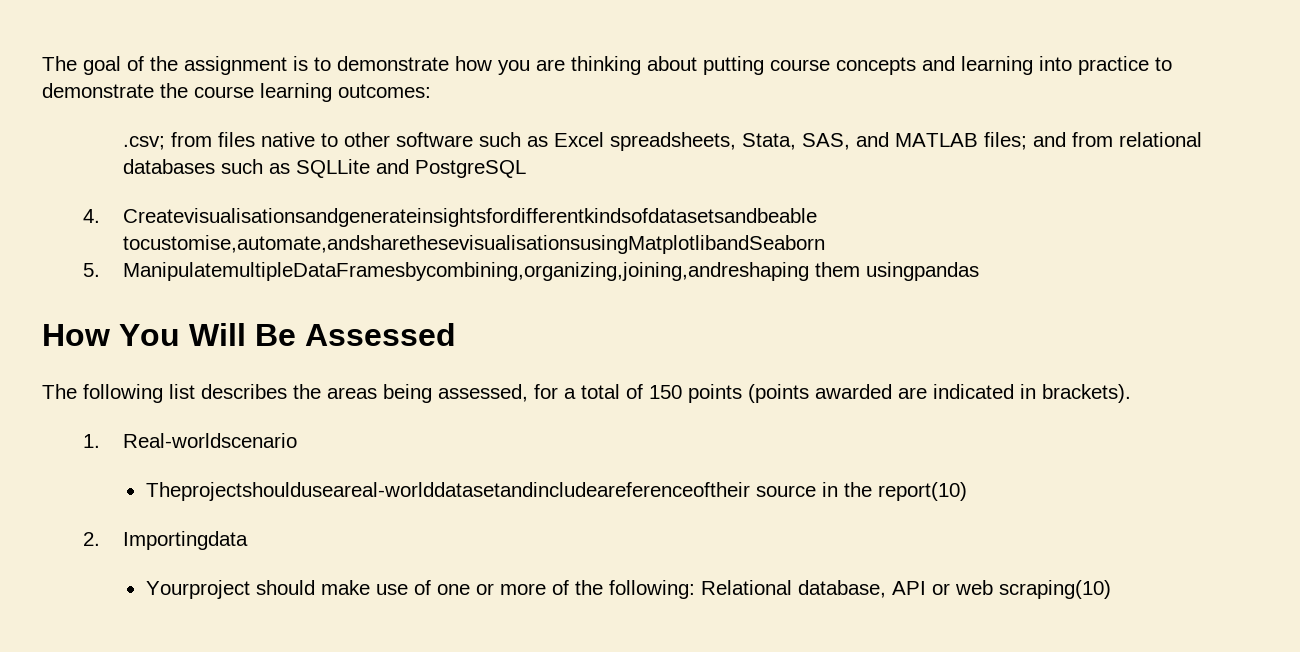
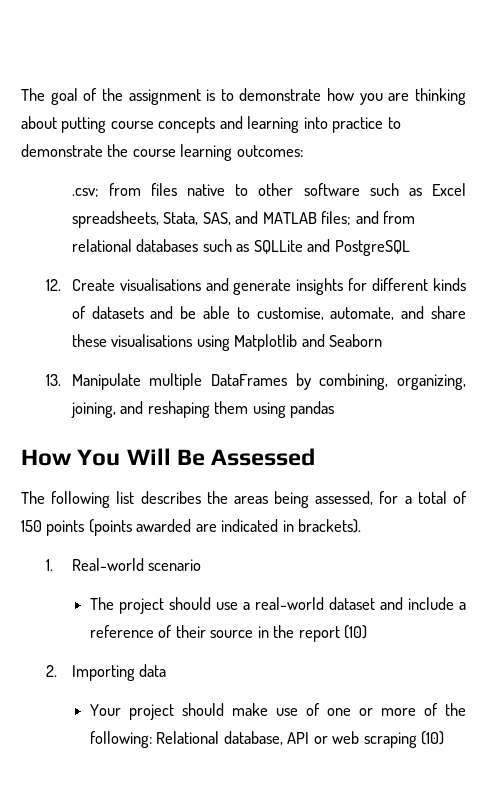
[82,208,818,227] [123,235,826,254] [82,262,980,281] 4. Createvisualisationsandgenerateinsightsfordifferentkindsofdatasetsandbeable tocustomise,automate,andsharethesevisualisationsusingMatplotlibandSeaborn // 5. ManipulatemultipleDataFramesbycombining,organizing,joining,andreshaping them usingpandas -> [46,278,466,295] [71,306,466,320] [71,334,383,351] [46,373,466,390] [70,401,335,418] 12. Create visualisations and generate insights for different kinds of datasets and be able to customise, automate, and share these visualisations using Matplotlib and Seaborn // 13. Manipulate multiple DataFrames by combining, organizing, joining, and reshaping them using pandas
[123,433,298,448] [145,482,750,501] Real-worldscenario // Theprojectshoulduseareal-worlddatasetandincludeareferenceoftheir -> [71,558,202,571] [90,597,467,614] [90,625,206,638] Real-world scenario // The project should use a real-world dataset and include a reference of their
[877,482,967,501] report(10) -> [298,625,368,642] report (10)
[123,531,249,550] [145,580,250,599] Importingdata // Yourproject -> [71,664,167,681] [90,704,174,720] Importing data // Your project
[998,580,1111,599] scraping(10) -> [363,731,445,748] scraping (10)

